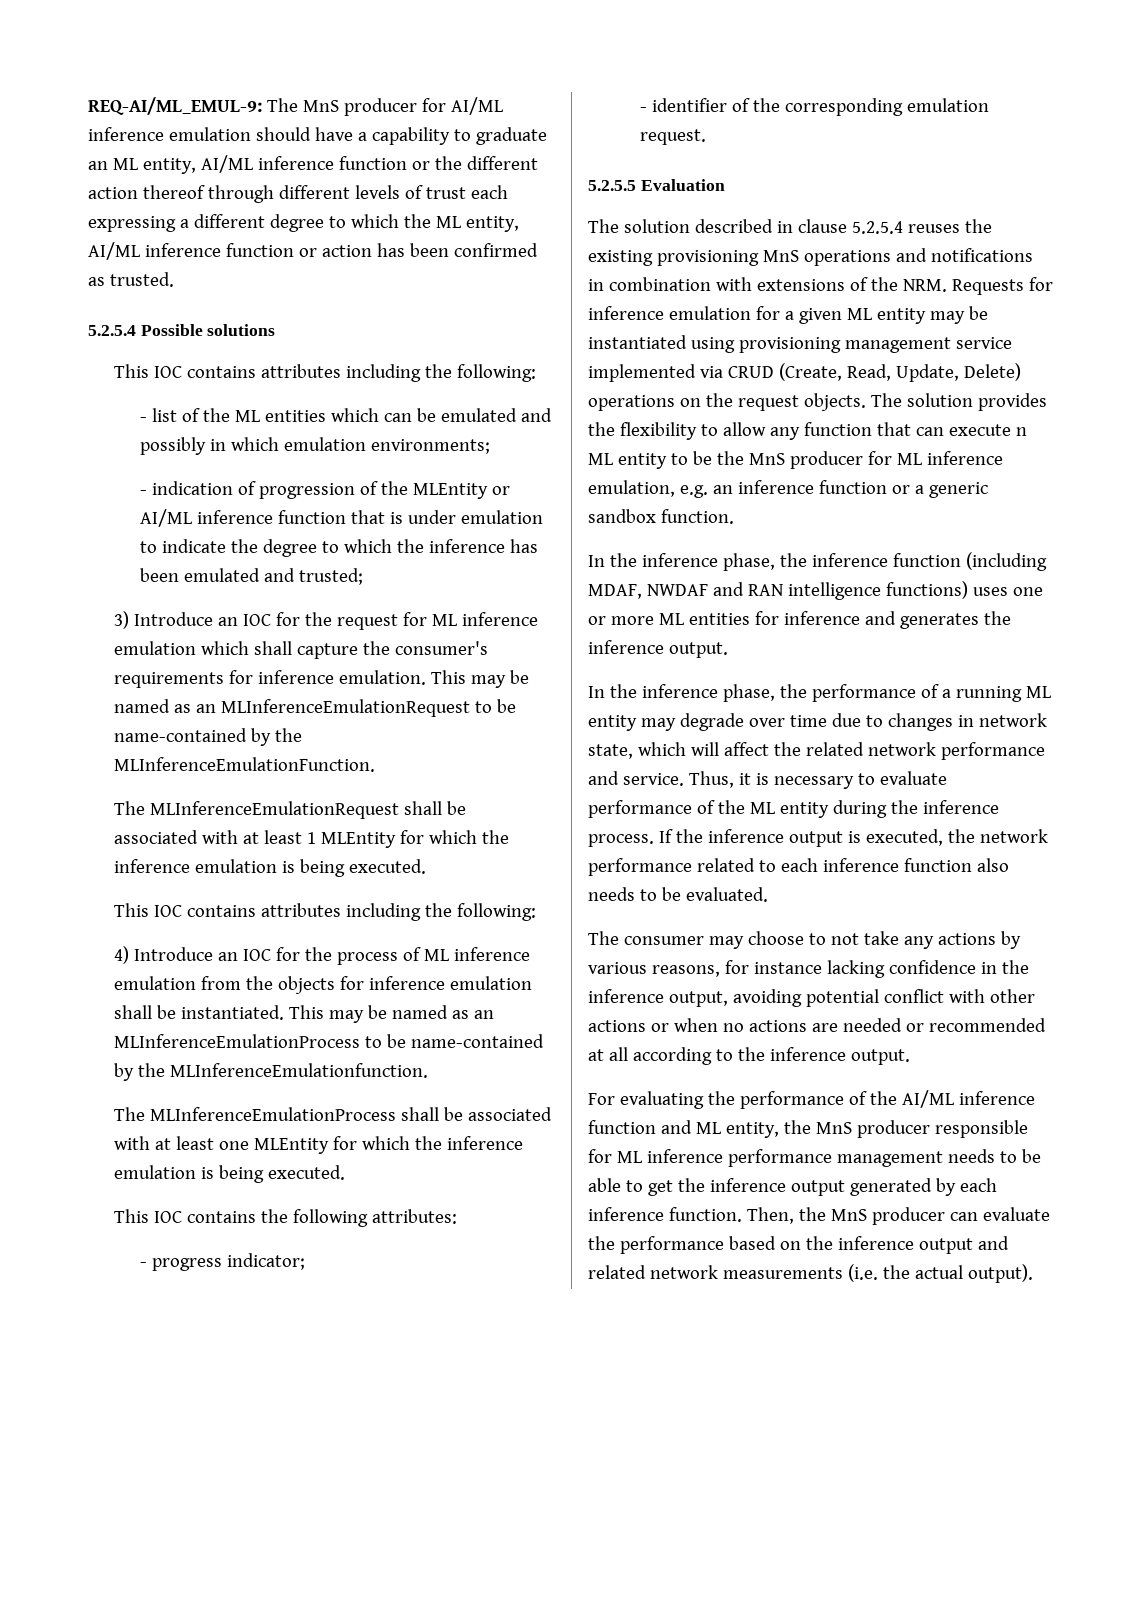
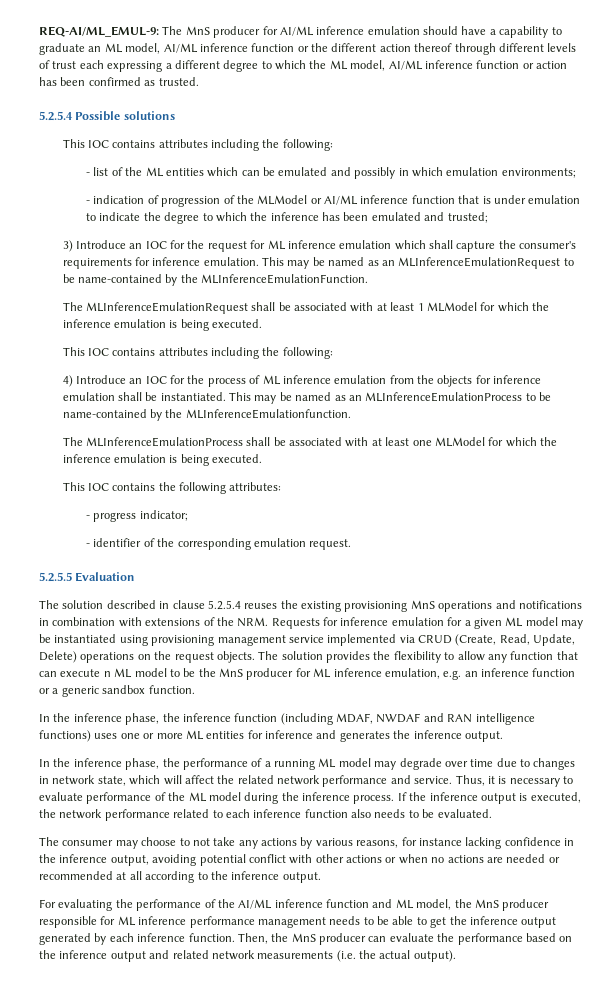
[142,158,196,174] entity, -> [125,43,161,54] model,
[465,216,519,232] entity, -> [350,60,386,71] model,
[412,483,488,499] MLEntity -> [257,195,308,205] MLModel
[320,832,396,848] MLEntity -> [426,302,477,312] MLModel
[253,1138,329,1154] MLEntity -> [434,437,485,447] MLModel
[876,308,926,324] entity -> [525,617,558,626] model
[617,453,667,469] entity -> [134,668,167,677] model
[588,715,637,731] entity -> [338,758,371,767] model
[779,802,829,818] entity -> [208,792,241,801] model
[725,1122,779,1138] entity, -> [416,899,452,910] model,

